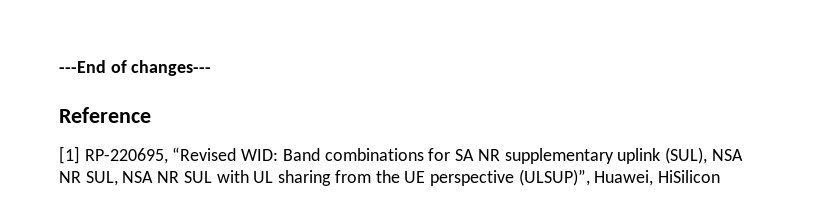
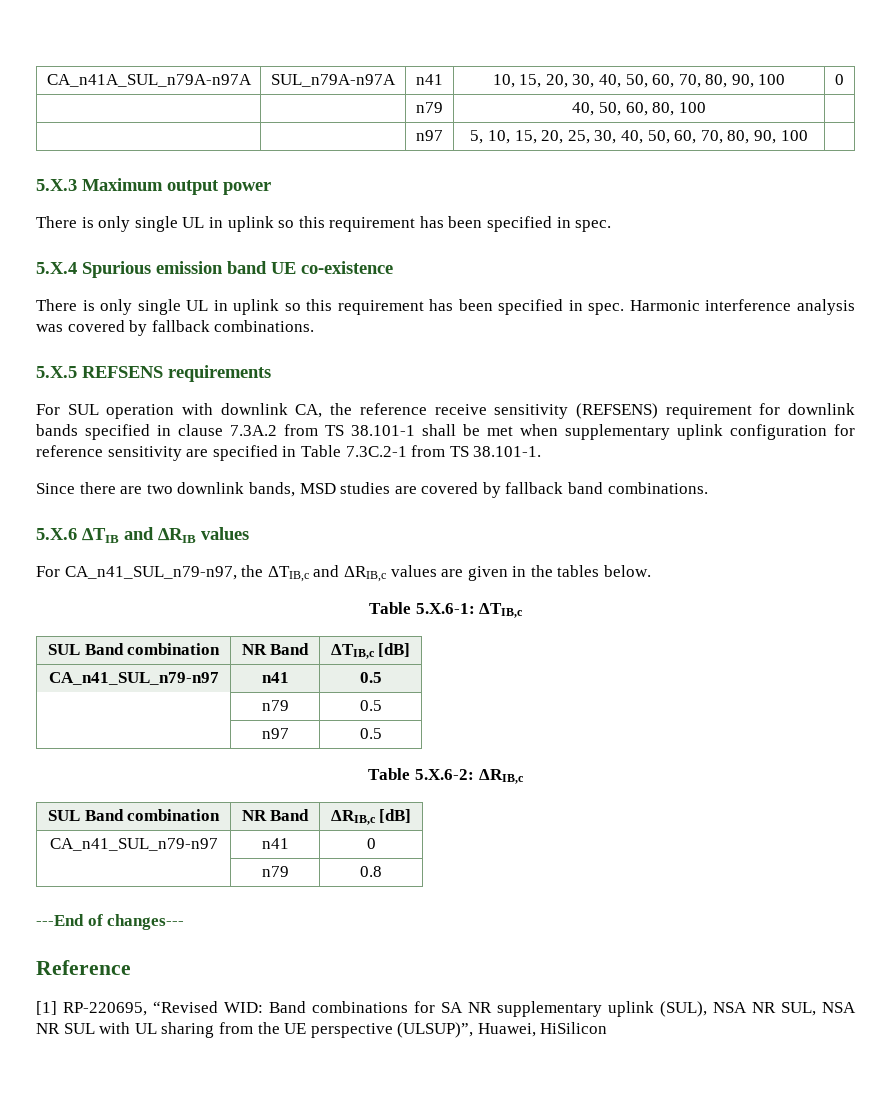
(59, 66) none -> [46,74,252,87] [271,74,396,87] [416,74,443,85] [492,74,786,88] [835,74,844,85] [416,102,443,113] [572,102,706,116] [416,130,443,141] [470,130,808,144] [36,178,271,195] [36,216,612,232] [36,261,393,278] [36,299,855,315] [36,320,315,336] [36,365,271,382] [36,403,855,419] [36,424,855,440] [36,445,542,461] [36,482,708,498] [36,527,249,543] [36,565,652,582] [368,602,524,618] [47,643,221,655] [241,643,310,655] [330,643,411,659] [48,672,219,685] [261,672,289,683] [359,672,382,683] [261,700,289,711] [359,700,382,711] [261,728,289,739] [359,728,382,739] [368,768,524,784] [47,809,221,821] [241,809,310,821] [330,809,412,825] [49,838,218,851] [261,838,289,849] [366,838,376,849] [261,866,289,877] [360,866,382,877] CA_n41A_SUL_n79A-n97A | SUL_n79A-n97A | n41 | 10, 15, 20, 30, 40, 50, 60, 70, 80, 90, 100 | 0 // | | n79 | 40, 50, 60, 80, 100 | // | | n97 | 5, 10, 15, 20, 25, 30, 40, 50, 60, 70, 80, 90, 100 | // 5.X.3 Maximum output power // There is only single UL in uplink so this requirement has been specified in spec. // 5.X.4 Spurious emission band UE co-existence // There is only single UL in uplink so this requirement has been specified in spec. Harmonic interference analysis was covered by fallback combinations. // 5.X.5 REFSENS requirements // For SUL operation with downlink CA, the reference receive sensitivity (REFSENS) requirement for downlink bands specified in clause 7.3A.2 from TS 38.101-1 shall be met when supplementary uplink configuration for reference sensitivity are specified in Table 7.3C.2-1 from TS 38.101-1. // Since there are two downlink bands, MSD studies are covered by fallback band combinations. // 5.X.6 ∆TIB and ∆RIB values // For CA_n41_SUL_n79-n97, the ΔTIB,c and ΔRIB,c values are given in the tables below. // Table 5.X.6-1: ΔTIB,c // SUL Band combination | NR Band | ΔTIB,c [dB] // CA_n41_SUL_n79-n97 | n41 | 0.5 // | n79 | 0.5 // | n97 | 0.5 // Table 5.X.6-2: ΔRIB,c // SUL Band combination | NR Band | ΔRIB,c [dB] // CA_n41_SUL_n79-n97 | n41 | 0 // | n79 | 0.8 //

